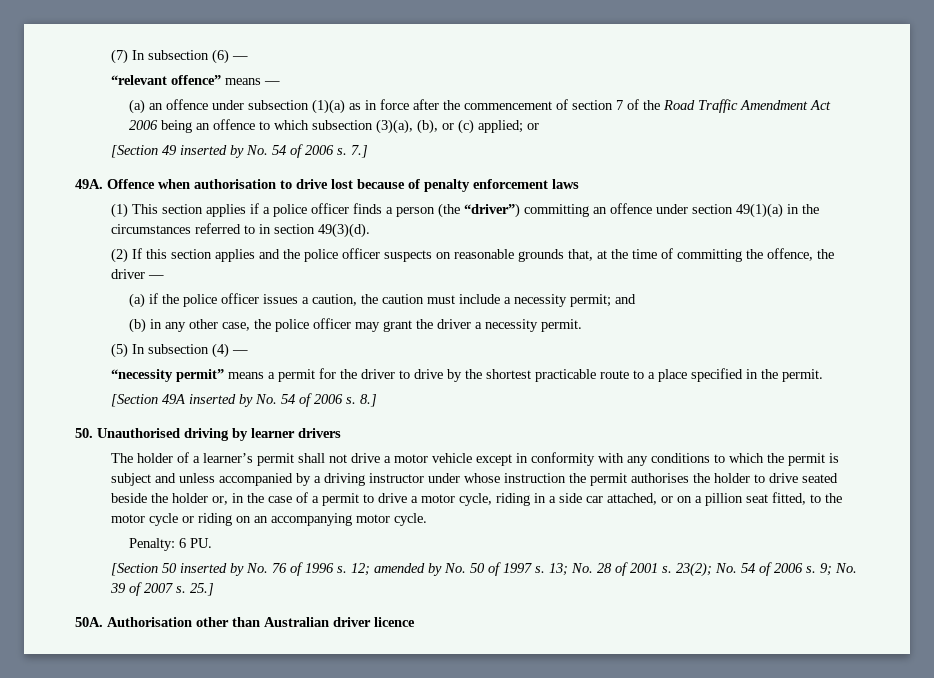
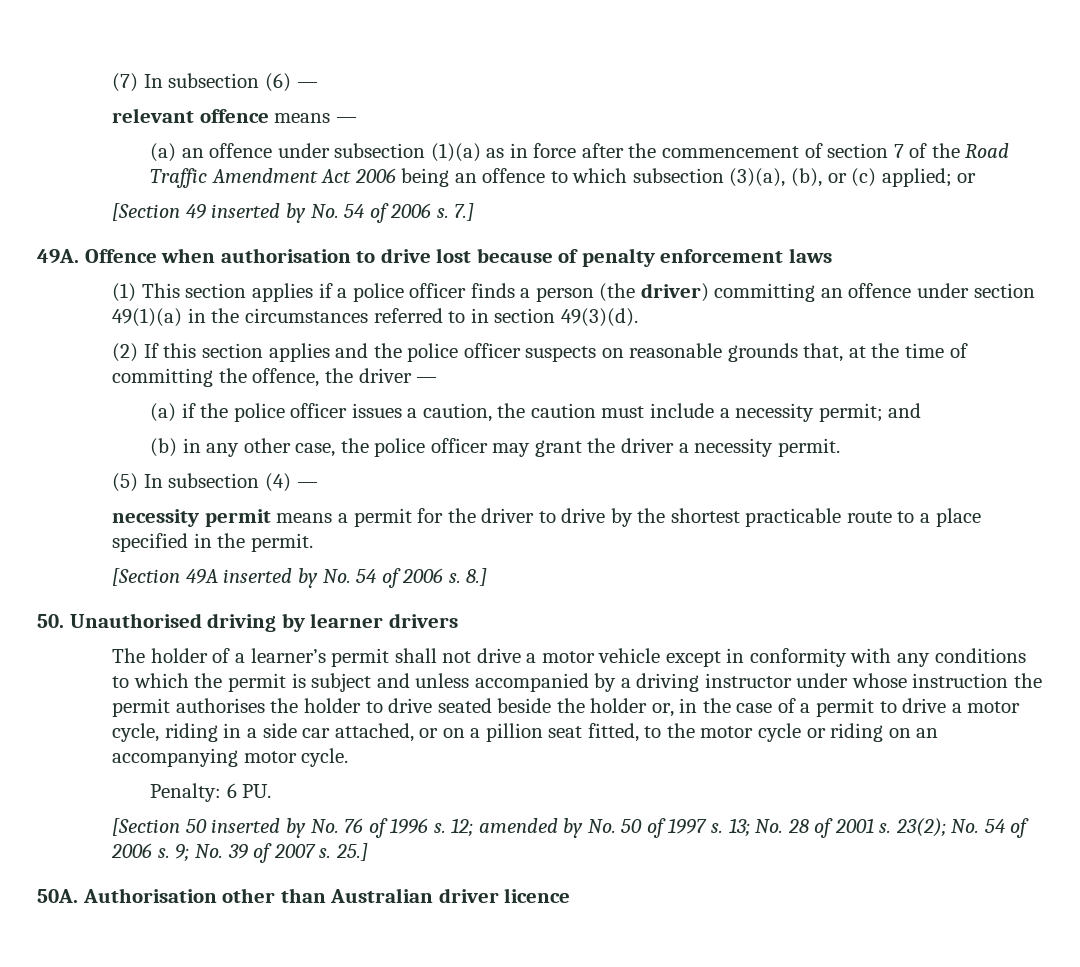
[111,75,222,85] “relevant offence” -> [112,108,269,123] relevant offence
[464,203,521,218] “driver”) -> [640,283,709,302] driver)
[111,369,225,382] “necessity permit” -> [112,509,271,527] necessity permit

